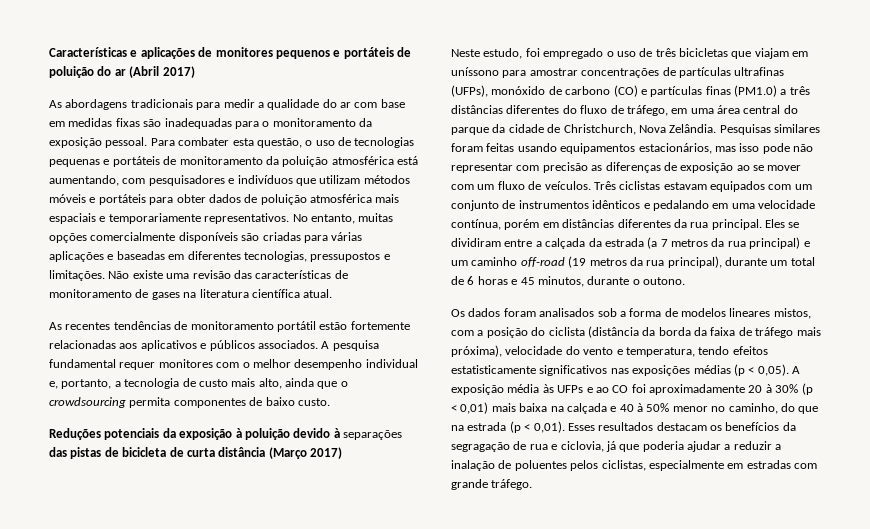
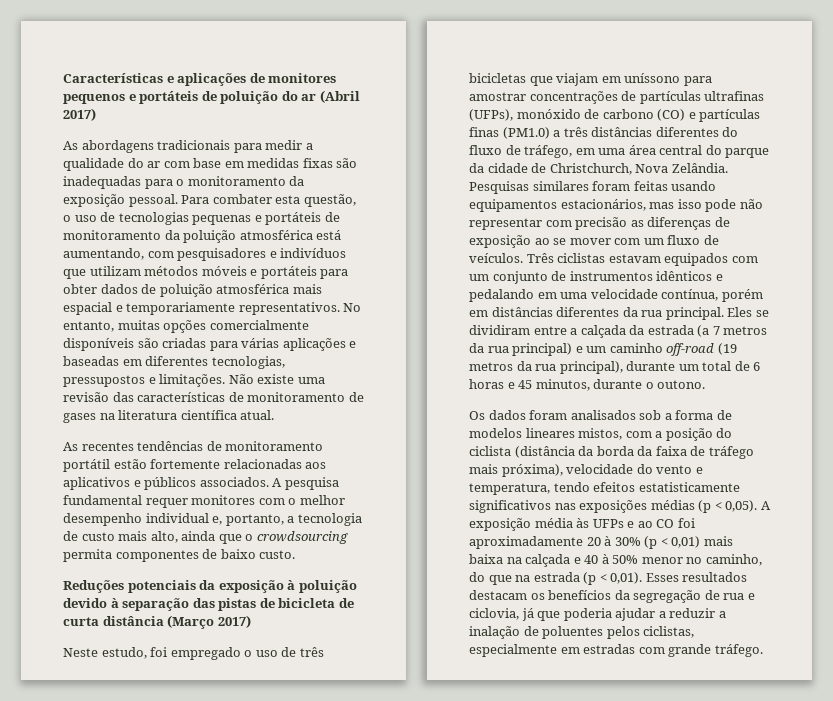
[49,213,96,224] espaciais -> [63,302,112,315] espacial
[343,430,402,440] separações -> [122,598,190,611] separação
[451,442,510,452] segragação -> [633,590,702,603] segregação

